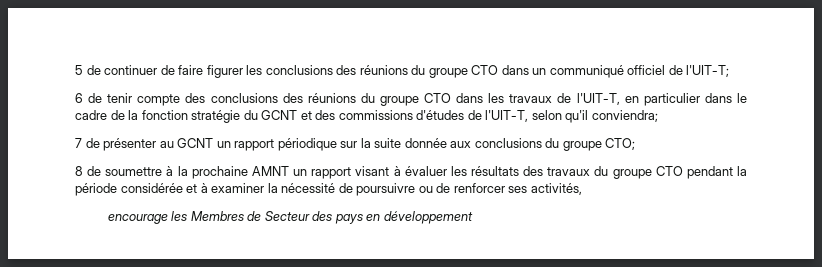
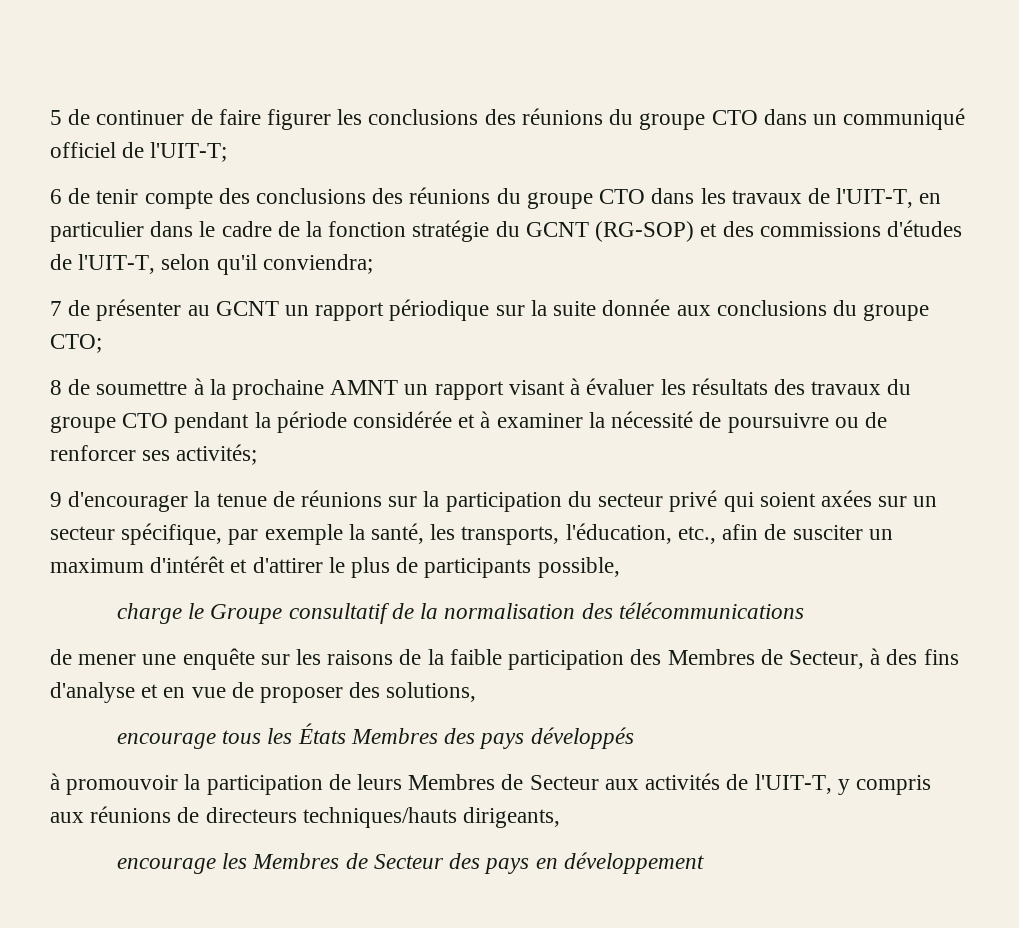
(298, 115) none -> [595,221,695,242] (RG-SOP)
[530,183,582,195] activités, -> [176,444,258,465] [50,490,938,512] [50,523,893,545] [50,556,620,578] [117,602,804,624] [50,648,959,670] [50,682,477,703] [117,723,634,749] [50,773,931,795] [50,806,561,828] activités; // 9 d'encourager la tenue de réunions sur la participation du secteur privé qui soient axées sur un secteur spécifique, par exemple la santé, les transports, l'éducation, etc., afin de susciter un maximum d'intérêt et d'attirer le plus de participants possible, // charge le Groupe consultatif de la normalisation des télécommunications // de mener une enquête sur les raisons de la faible participation des Membres de Secteur, à des fins d'analyse et en vue de proposer des solutions, // encourage tous les États Membres des pays développés // à promouvoir la participation de leurs Membres de Secteur aux activités de l'UIT-T, y compris aux réunions de directeurs techniques/hauts dirigeants,

